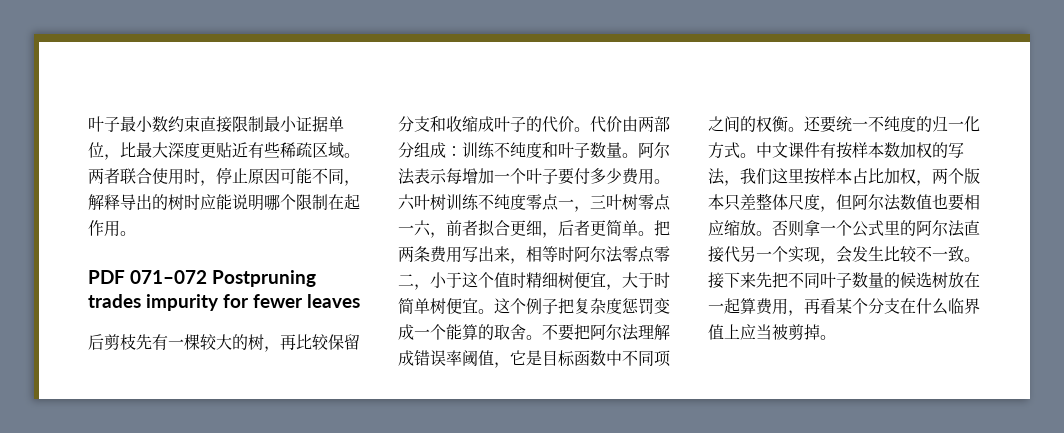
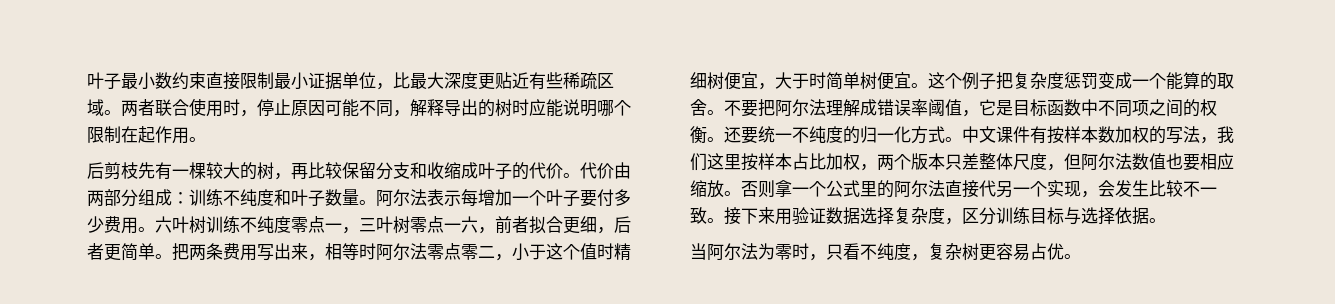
[88,270,316,287] [88,294,360,311] // PDF 071–072 Postpruning trades impurity for fewer leaves -> (206, 139) none
[756,272,980,288] [708,298,980,316] [708,324,820,340] 先把不同叶子数量的候选树放在一起算费用，再看某个分支在什么临界值上应当被剪掉 -> [775,207,1166,225] [690,243,1064,261] 用验证数据选择复杂度，区分训练目标与选择依据。 // 当阿尔法为零时，只看不纯度，复杂树更容易占优

